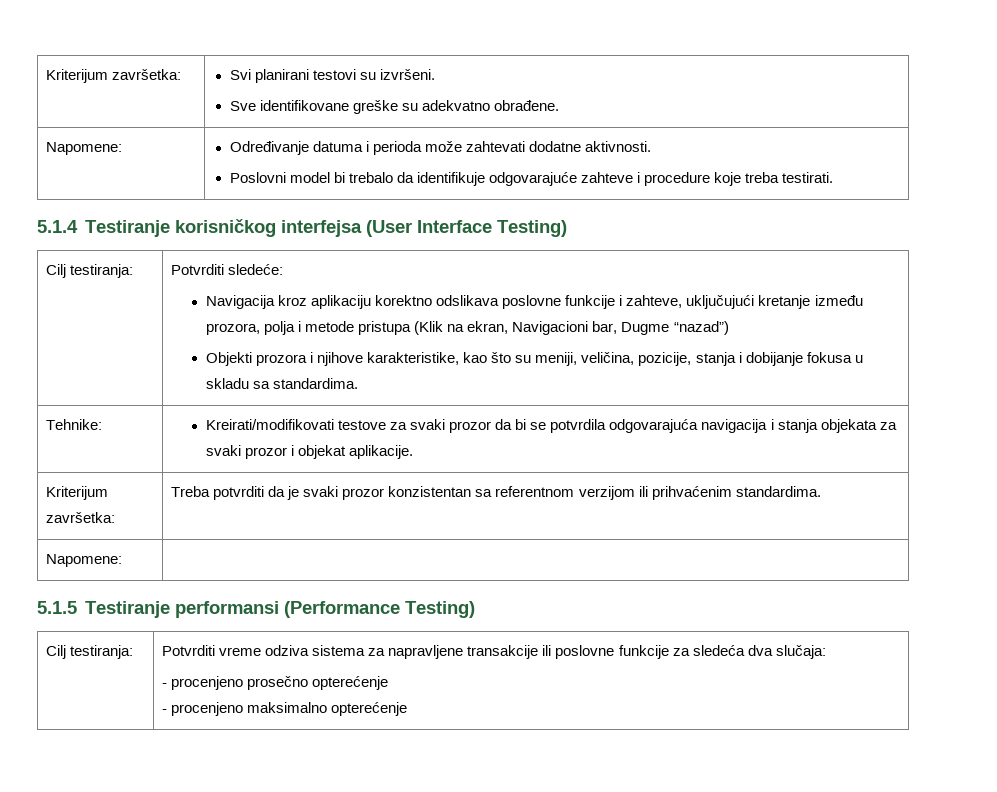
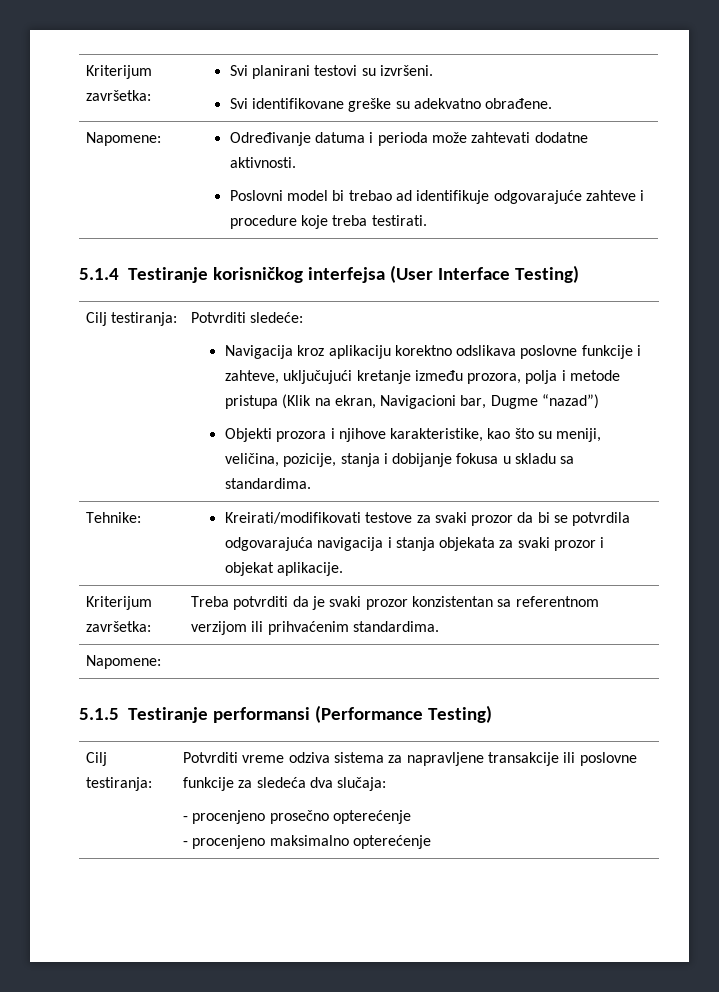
[229,101,256,111] Sve -> [229,98,248,109] Svi
[348,172,414,183] trebalo da -> [348,190,413,201] trebao ad

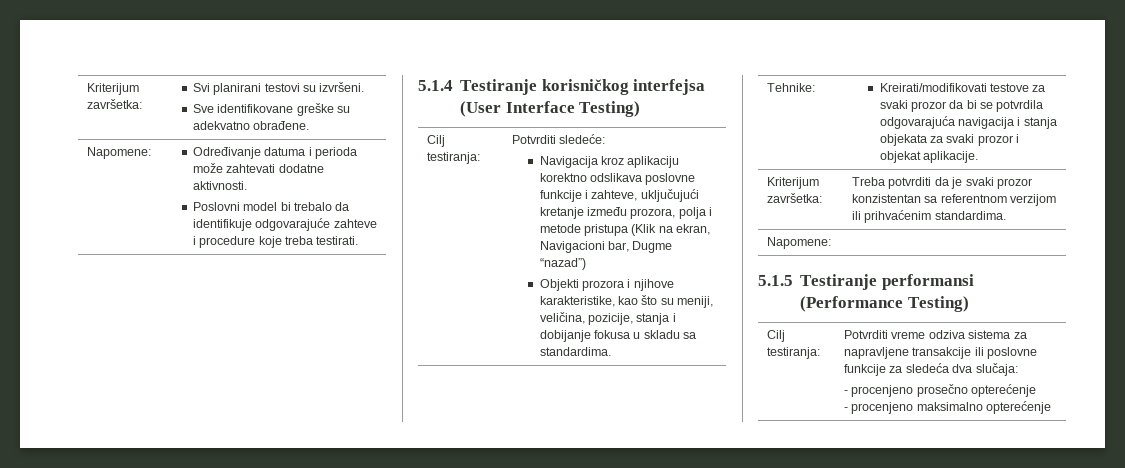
[229,98,248,109] Svi -> [192,104,214,113] Sve
[348,190,413,201] trebao ad -> [293,202,350,211] trebalo da

